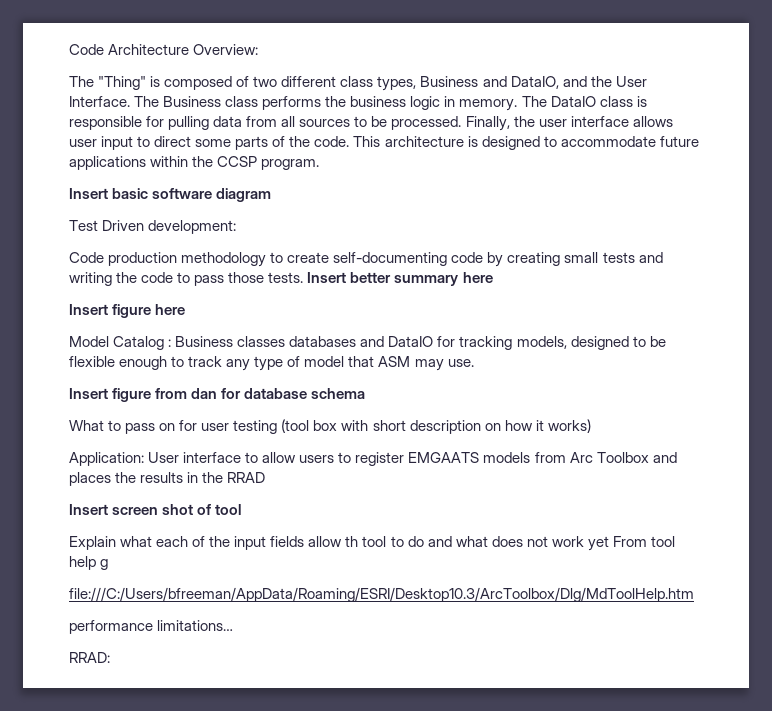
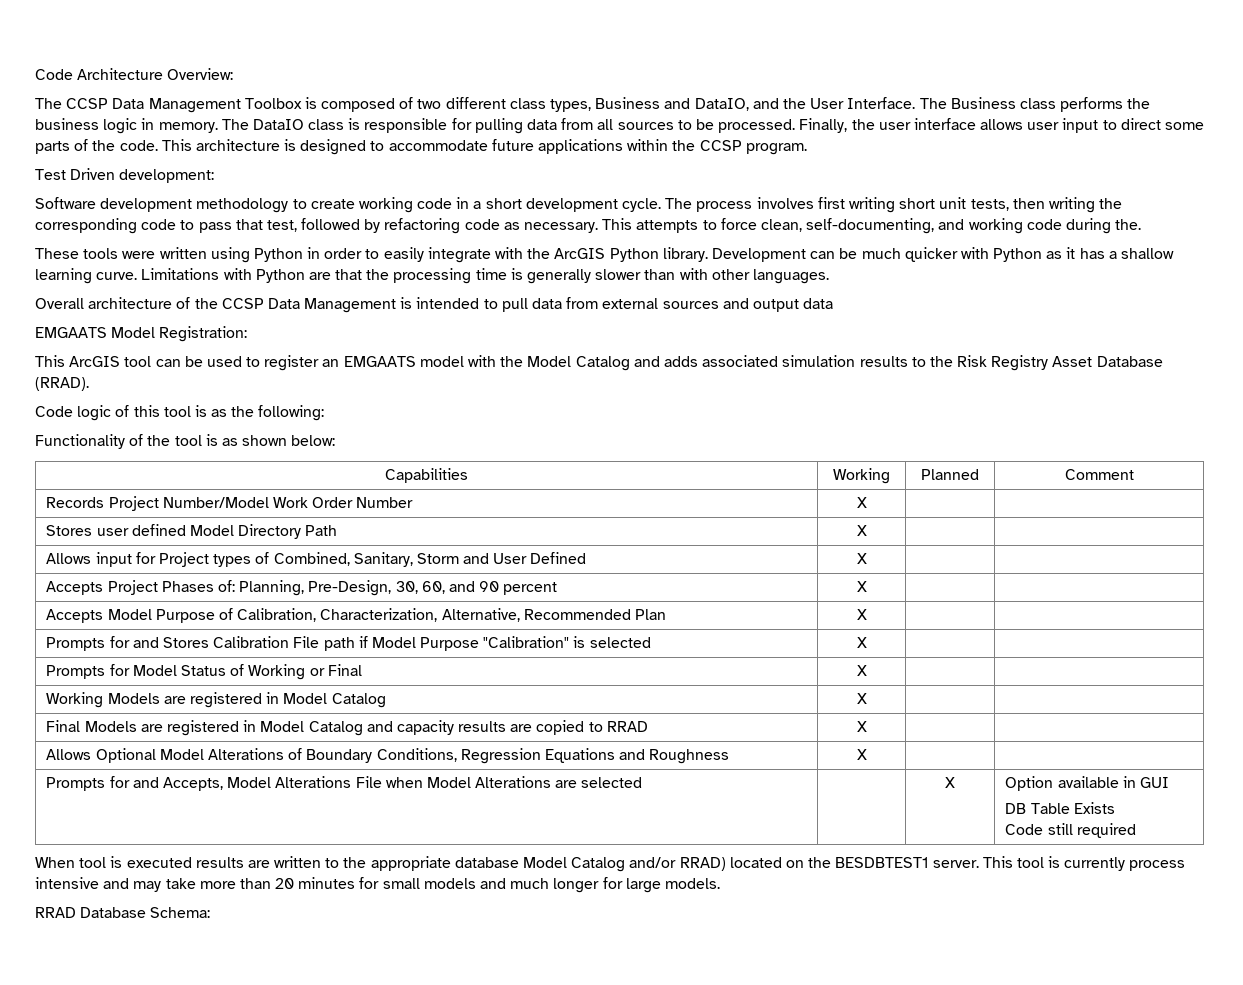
[98,76,147,90] "Thing" -> [66,98,302,113] CCSP Data Management Toolbox
[69,188,272,202] // Insert basic software diagram -> (807, 149) none
[69,252,178,266] Code production -> [35,197,193,212] Software development
[333,252,663,267] self-documenting code by creating small tests and -> [358,197,1045,213] working code in a short development cycle. The process involves first writing short unit tests, then
(138, 277) none -> [35,218,137,234] corresponding
[228,272,493,286] [69,304,186,318] [69,336,666,350] [69,356,474,371] [69,388,366,402] [69,419,591,434] [69,452,677,466] [69,472,266,486] [69,504,242,515] [69,536,675,551] [69,556,109,570] [69,587,694,602] [69,620,234,634] [69,652,110,663] those tests. Insert better summary here // Insert figure here // Model Catalog : Business classes databases and DataIO for tracking models, designed to be flexible enough to track any type of model that ASM may use. // Insert figure from dan for database schema // What to pass on for user testing (tool box with short description on how it works) // Application: User interface to allow users to register EMGAATS models from Arc Toolbox and places the results in the RRAD // Insert screen shot of tool // Explain what each of the input fields allow th tool to do and what does not work yet From tool help g // file:///C:/Users/bfreeman/AppData/Roaming/ESRI/Desktop10.3/ArcToolbox/Dlg/MdToolHelp.htm // performance limitations… // RRAD: -> [235,218,1142,234] [35,247,1174,263] [35,268,829,284] [35,297,834,313] [35,326,248,342] [35,355,1163,371] [35,377,89,391] [35,405,325,421] [35,434,336,449] [385,468,468,483] [833,468,890,484] [921,469,979,480] [1064,469,1134,480] [46,496,414,511] [856,497,867,508] [46,524,338,539] [856,525,867,536] [46,552,587,567] [856,553,867,564] [46,580,558,596] [856,581,867,592] [46,608,666,623] [856,609,867,620] [46,636,651,651] [856,637,867,648] [46,664,362,680] [856,665,867,676] [46,692,386,708] [856,693,867,704] [46,720,648,736] [856,721,867,732] [46,748,730,764] [856,749,867,760] [46,776,643,791] [945,777,955,788] [1005,776,1169,791] [1005,802,1115,814] [1005,823,1136,838] [35,856,1186,872] [35,877,720,893] [35,907,211,918] that test, followed by refactoring code as necessary. This attempts to force clean, self-documenting, and working code during the. // These tools were written using Python in order to easily integrate with the ArcGIS Python library. Development can be much quicker with Python as it has a shallow learning curve. Limitations with Python are that the processing time is generally slower than with other languages. // Overall architecture of the CCSP Data Management is intended to pull data from external sources and output data // EMGAATS Model Registration: // This ArcGIS tool can be used to register an EMGAATS model with the Model Catalog and adds associated simulation results to the Risk Registry Asset Database (RRAD). // Code logic of this tool is as the following: // Functionality of the tool is as shown below: // Capabilities | Working | Planned | Comment // Records Project Number/Model Work Order Number | X | | // Stores user defined Model Directory Path | X | | // Allows input for Project types of Combined, Sanitary, Storm and User Defined | X | | // Accepts Project Phases of: Planning, Pre-Design, 30, 60, and 90 percent | X | | // Accepts Model Purpose of Calibration, Characterization, Alternative, Recommended Plan | X | | // Prompts for and Stores Calibration File path if Model Purpose "Calibration" is selected | X | | // Prompts for Model Status of Working or Final | X | | // Working Models are registered in Model Catalog | X | | // Final Models are registered in Model Catalog and capacity results are copied to RRAD | X | | // Allows Optional Model Alterations of Boundary Conditions, Regression Equations and Roughness | X | | // Prompts for and Accepts, Model Alterations File when Model Alterations are selected | | X | Option available in GUI // DB Table Exists // Code still required // When tool is executed results are written to the appropriate database Model Catalog and/or RRAD) located on the BESDBTEST1 server. This tool is currently process intensive and may take more than 20 minutes for small models and much longer for large models. // RRAD Database Schema:

